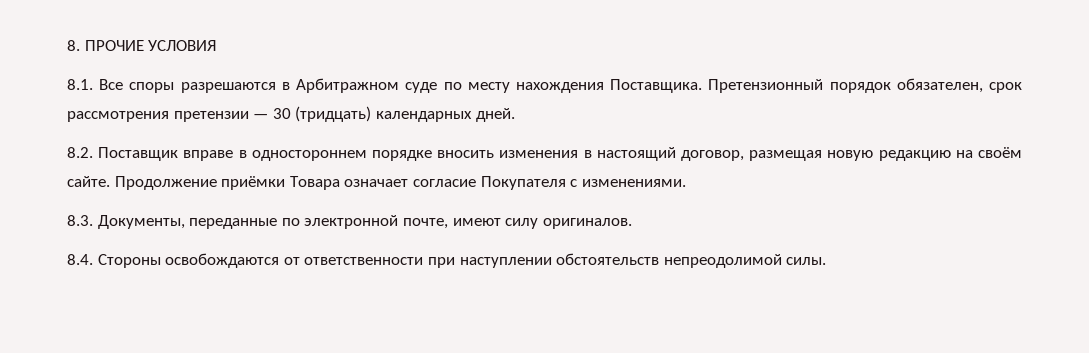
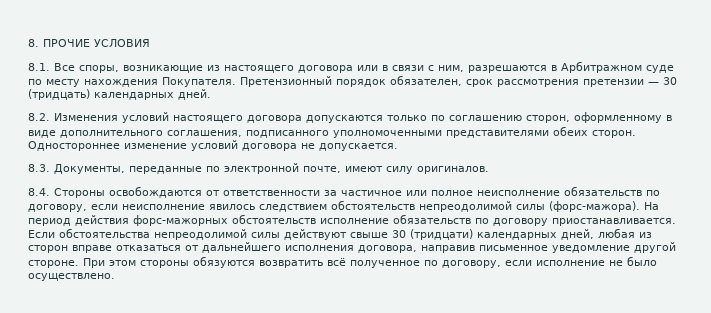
[129,82,175,93] споры -> [79,65,464,73] споры, возникающие из настоящего договора или в связи с ним,
[610,79,703,93] Поставщика. -> [162,77,236,87] Покупателя.
[98,147,1023,161] [67,176,686,190] Поставщик вправе в одностороннем порядке вносить изменения в настоящий договор, размещая новую редакцию на своём сайте. Продолжение приёмки Товара означает согласие Покупателя с изменениями. -> [54,112,672,123] [28,126,636,138] [28,140,398,151] Изменения условий настоящего договора допускаются только по соглашению сторон, оформленному в виде дополнительного соглашения, подписанного уполномоченными представителями обеих сторон. Одностороннее изменение условий договора не допускается.
[427,253,827,268] при наступлении обстоятельств непреодолимой силы. -> [324,186,660,196] [28,200,659,212] [28,214,676,226] [28,228,652,240] [28,242,676,253] [28,256,657,268] [28,273,115,281] за частичное или полное неисполнение обязательств по договору, если неисполнение явилось следствием обстоятельств непреодолимой силы (форс‑мажора). На период действия форс‑мажорных обстоятельств исполнение обязательств по договору приостанавливается. Если обстоятельства непреодолимой силы действуют свыше 30 (тридцати) календарных дней, любая из сторон вправе отказаться от дальнейшего исполнения договора, направив письменное уведомление другой стороне. При этом стороны обязуются возвратить всё полученное по договору, если исполнение не было осуществлено.

